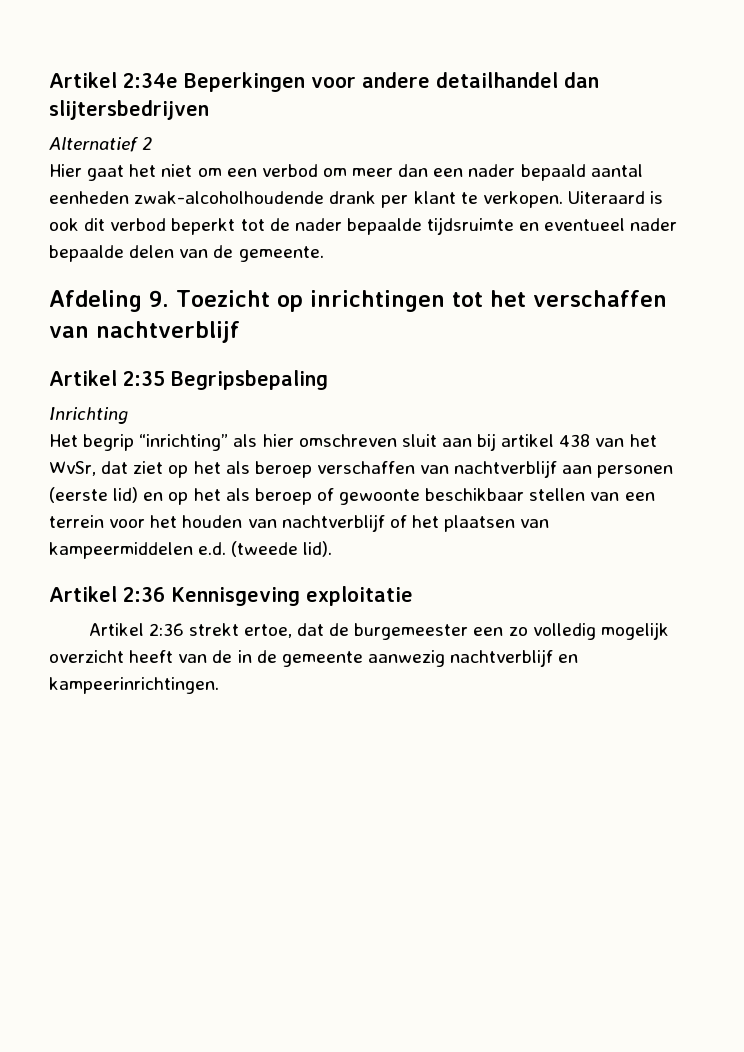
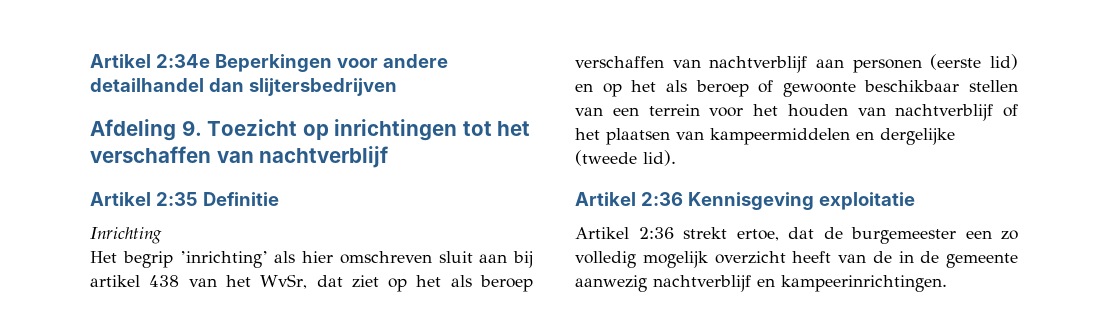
[49,137,153,152] [49,164,643,181] [49,191,664,208] [49,217,678,235] [49,245,324,262] // Alternatief 2 // Hier gaat het niet om een verbod om meer dan een nader bepaald aantal eenheden zwak-alcoholhoudende drank per klant te verkopen. Uiteraard is ook dit verbod beperkt tot de nader bepaalde tijdsruimte en eventueel nader bepaalde delen van de gemeente. -> (397, 87) none
[171,370,328,390] Begripsbepaling -> [202,192,279,206] Definitie
[139,434,229,451] “inrichting” -> [179,251,268,268] ’inrichting’
[198,542,227,555] e.d. -> [856,128,955,145] en dergelijke

